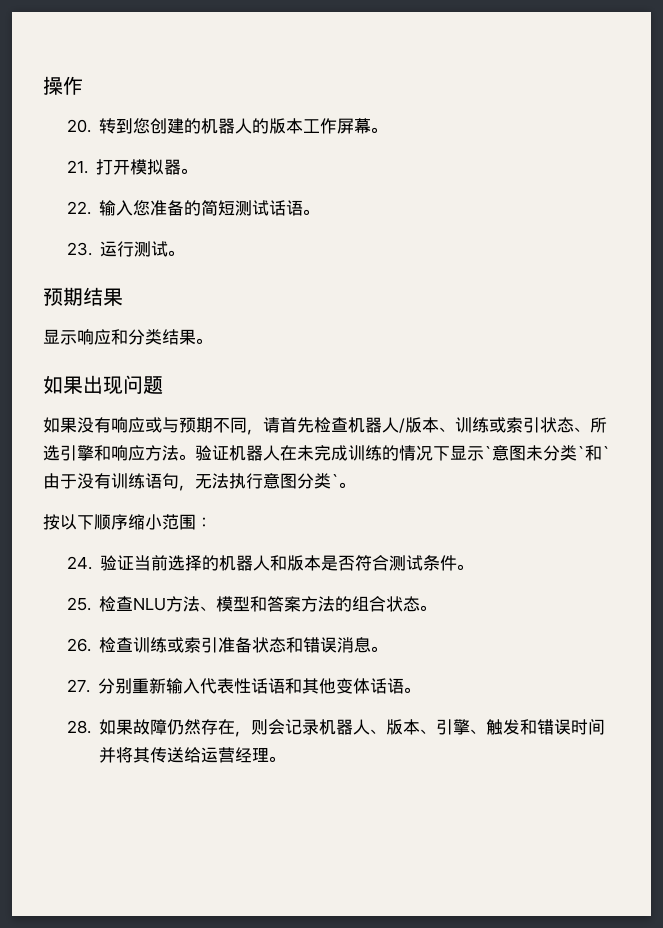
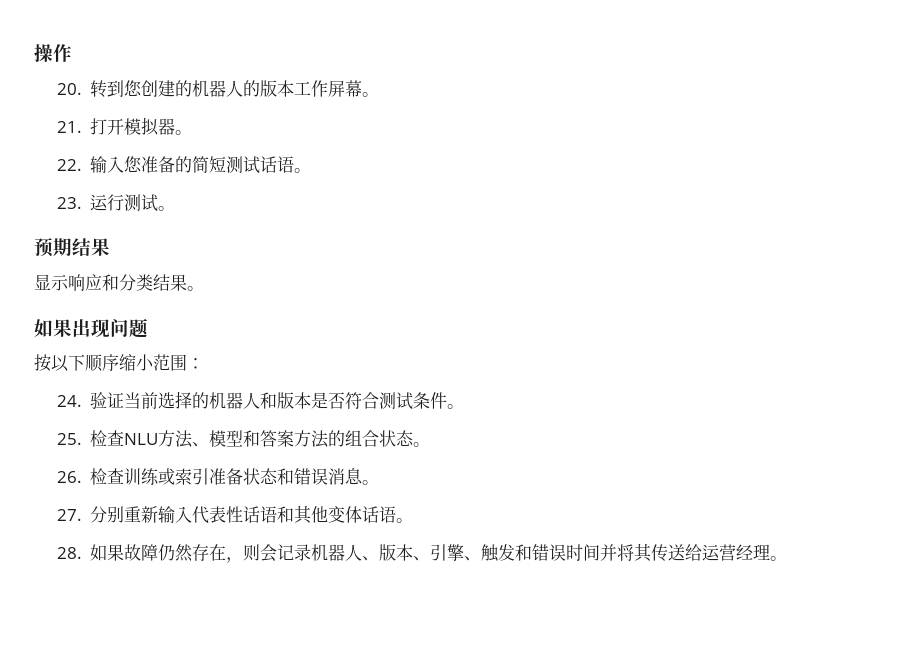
[43,417,607,435] [43,445,610,461] [43,473,355,491] // 如果没有响应或与预期不同，请首先检查机器人/版本、训练或索引状态、所选引擎和响应方法。验证机器人在未完成训练的情况下显示`意图未分类`和`由于没有训练语句，无法执行意图分类`。 -> (148, 328) none

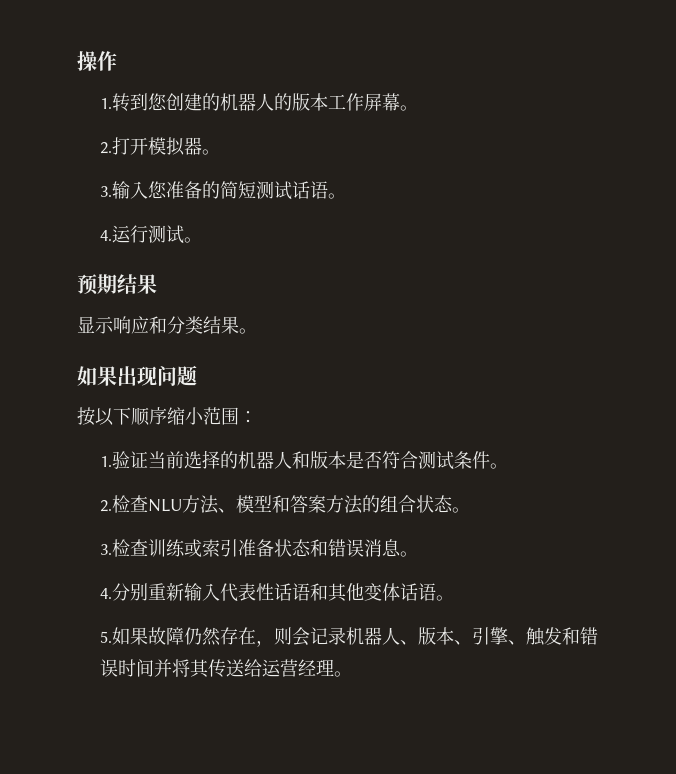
[56,83,82,95] 20. -> [99,98,112,109] 1.
[56,121,82,133] 21. -> [99,142,112,154] 2.
[56,159,82,171] 22. -> [99,186,112,197] 3.
[56,197,82,209] 23. -> [99,230,112,241] 4.
[56,395,82,407] 24. -> [99,456,112,467] 1.
[56,433,82,445] 25. -> [99,500,112,512] 2.
[56,471,82,483] 26. -> [99,544,112,555] 3.
[56,509,82,521] 27. -> [99,588,112,599] 4.
[56,547,82,559] 28. -> [99,631,112,643] 5.

